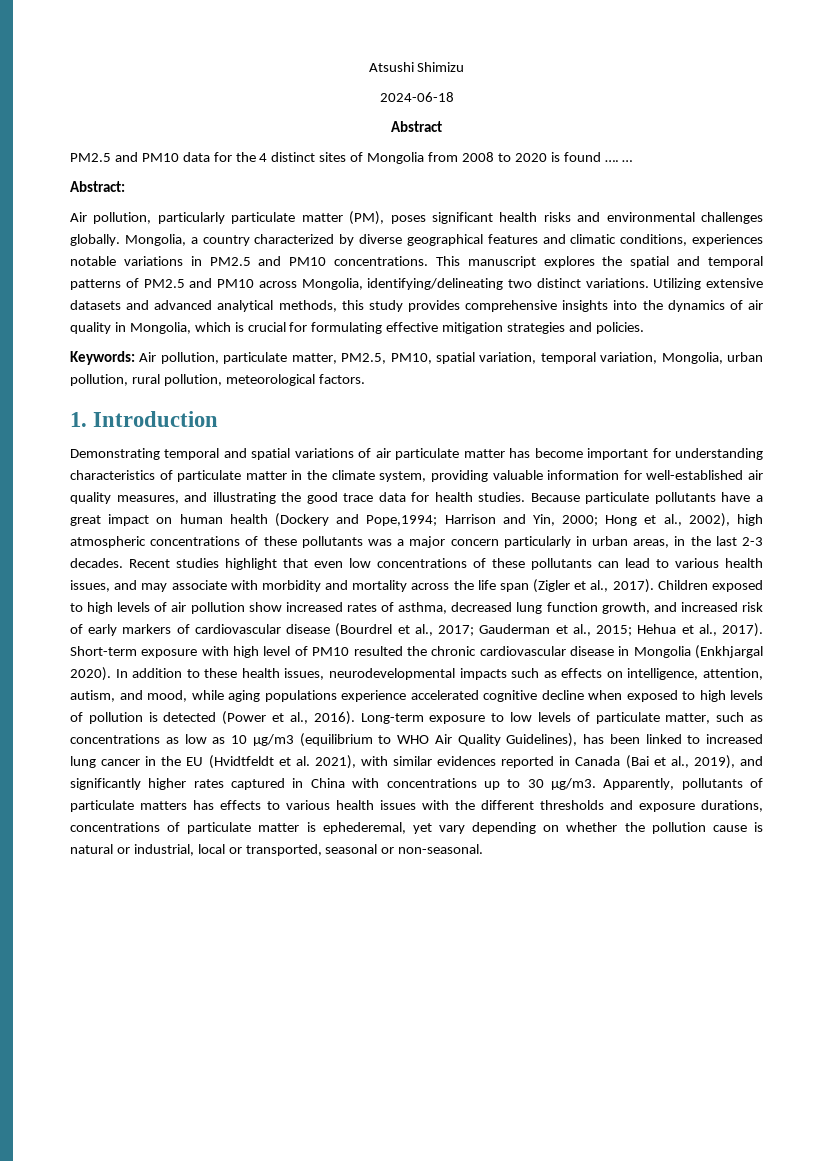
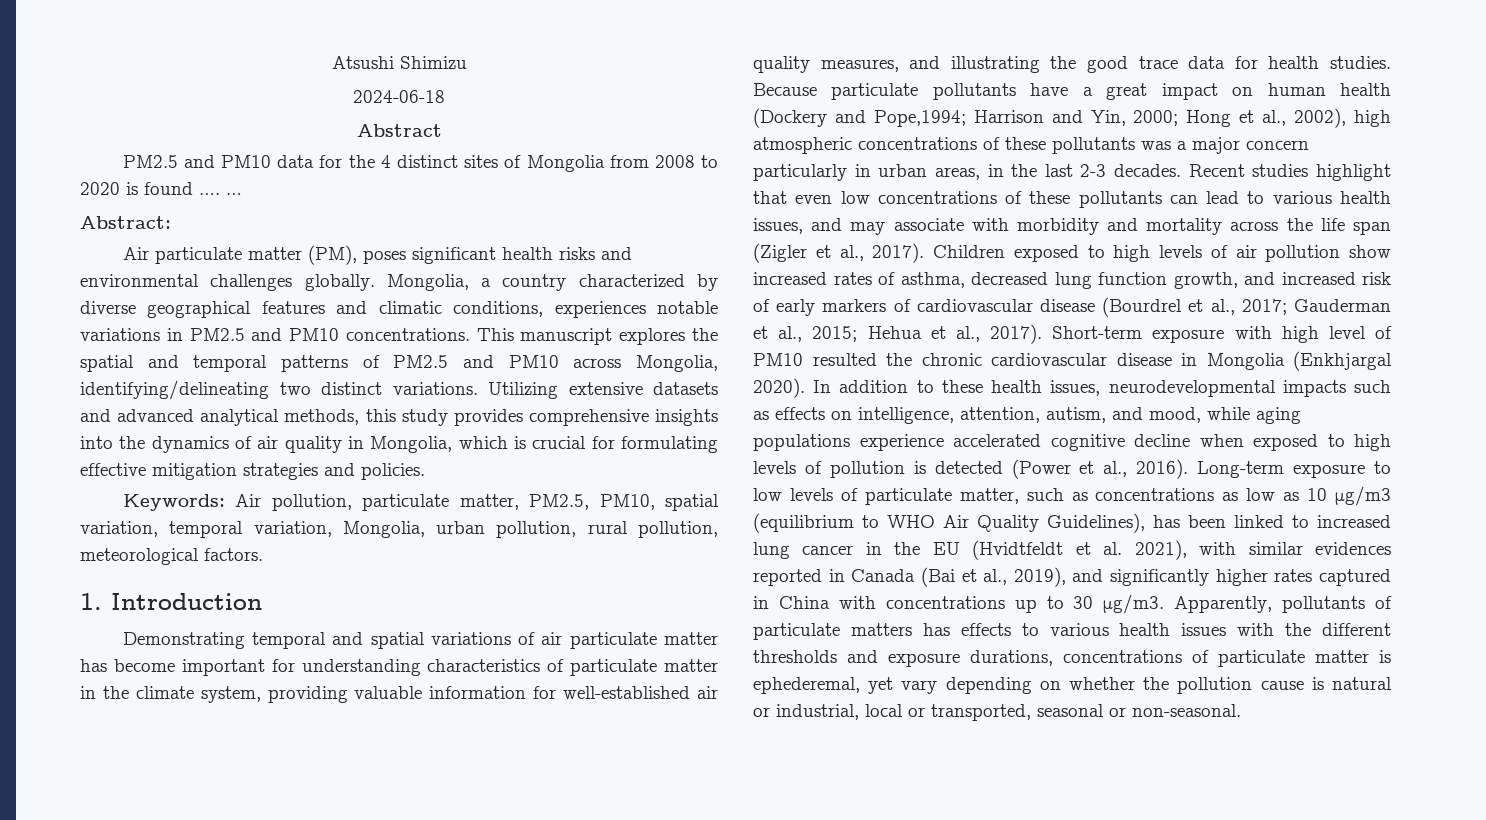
[93,212,225,224] pollution, particularly -> (149, 253) none

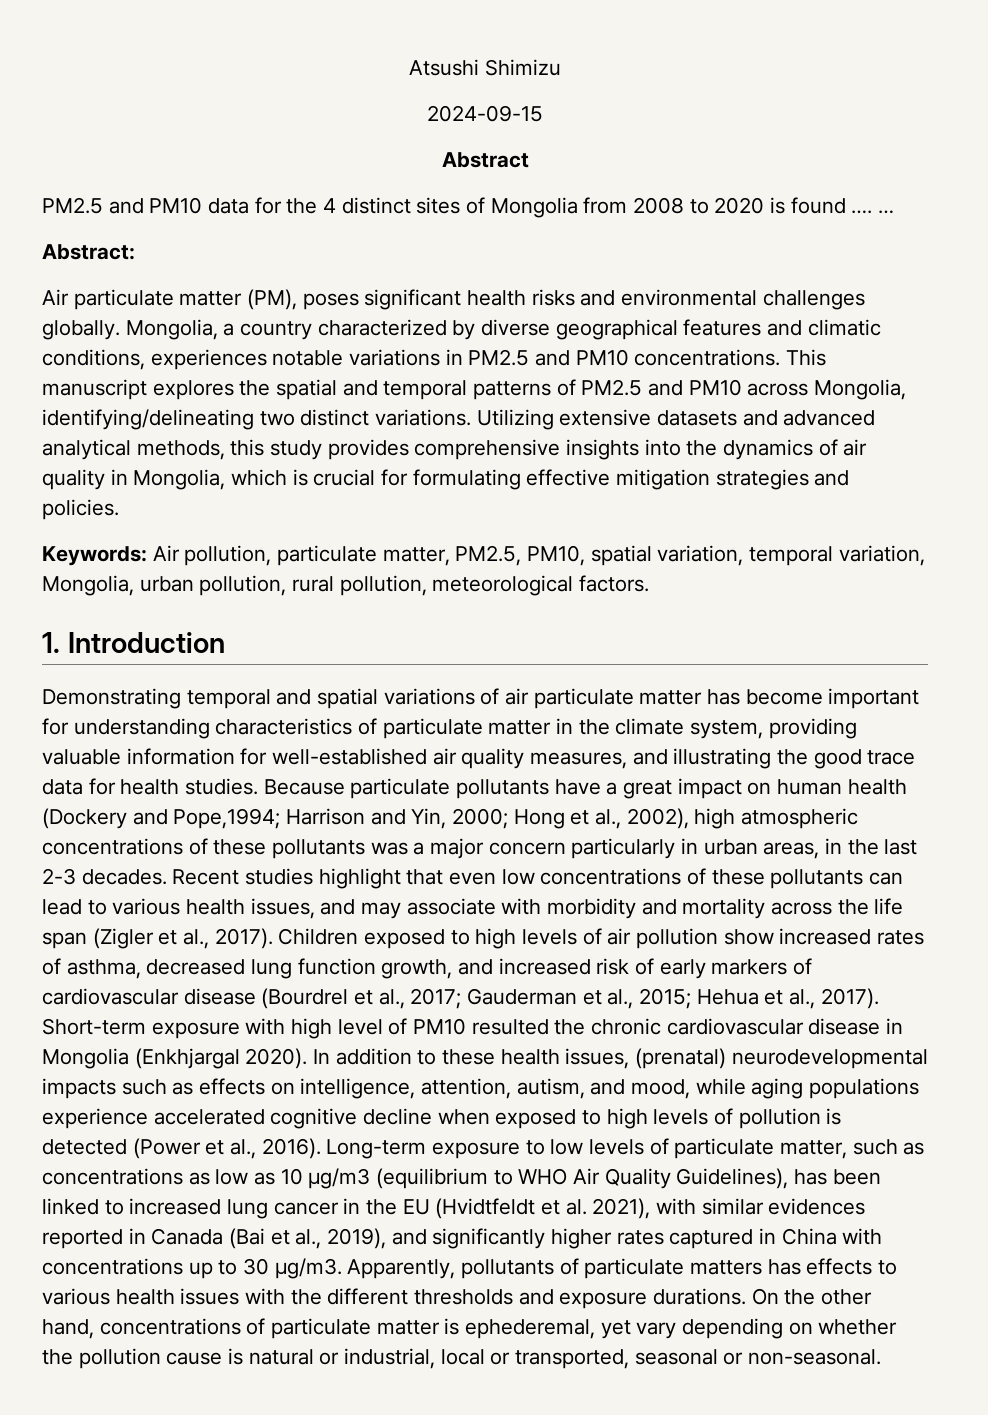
[353,90,445,103] 2024-06-18 -> [427,105,543,122] 2024-09-15
(1101, 388) none -> [635,1048,727,1069] (prenatal)
[970,650,1053,666] durations, -> [653,1288,873,1305] [42,1319,94,1339] durations. On the other hand,

